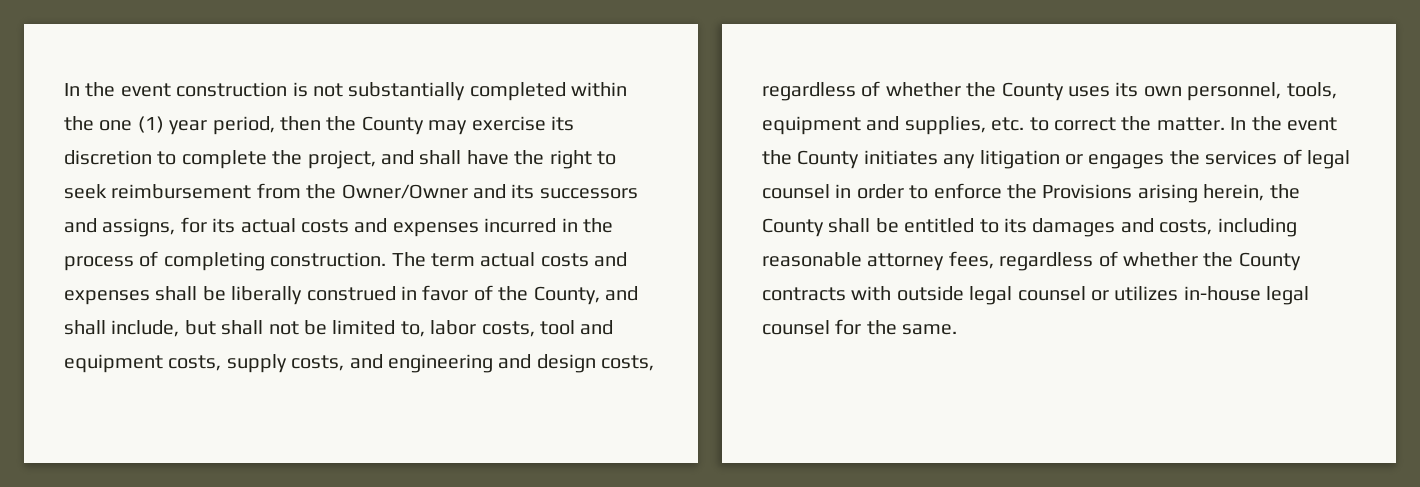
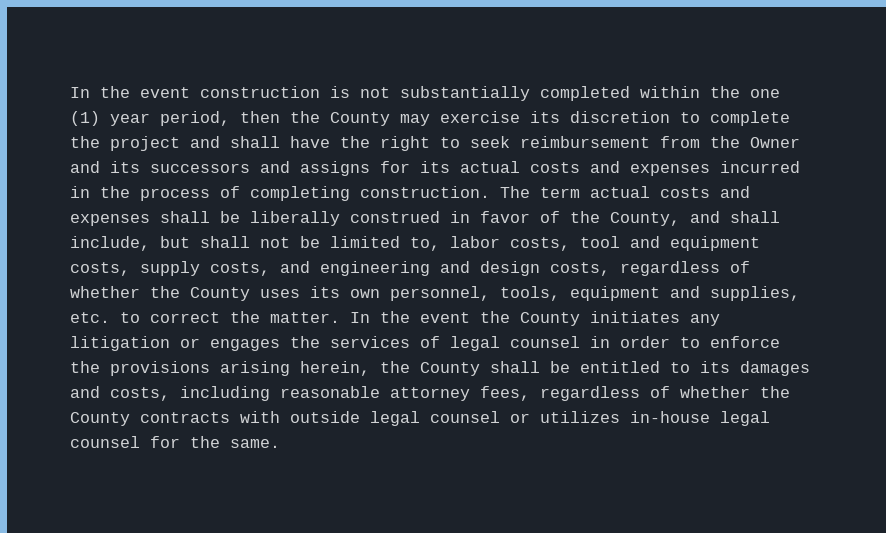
[307,150,376,169] project, -> [110,136,180,151] project
[341,184,468,199] Owner/Owner -> [750,137,800,148] Owner
[102,218,176,237] assigns, -> [300,161,370,176] assigns
[1042,184,1133,199] Provisions -> [110,361,210,376] provisions

